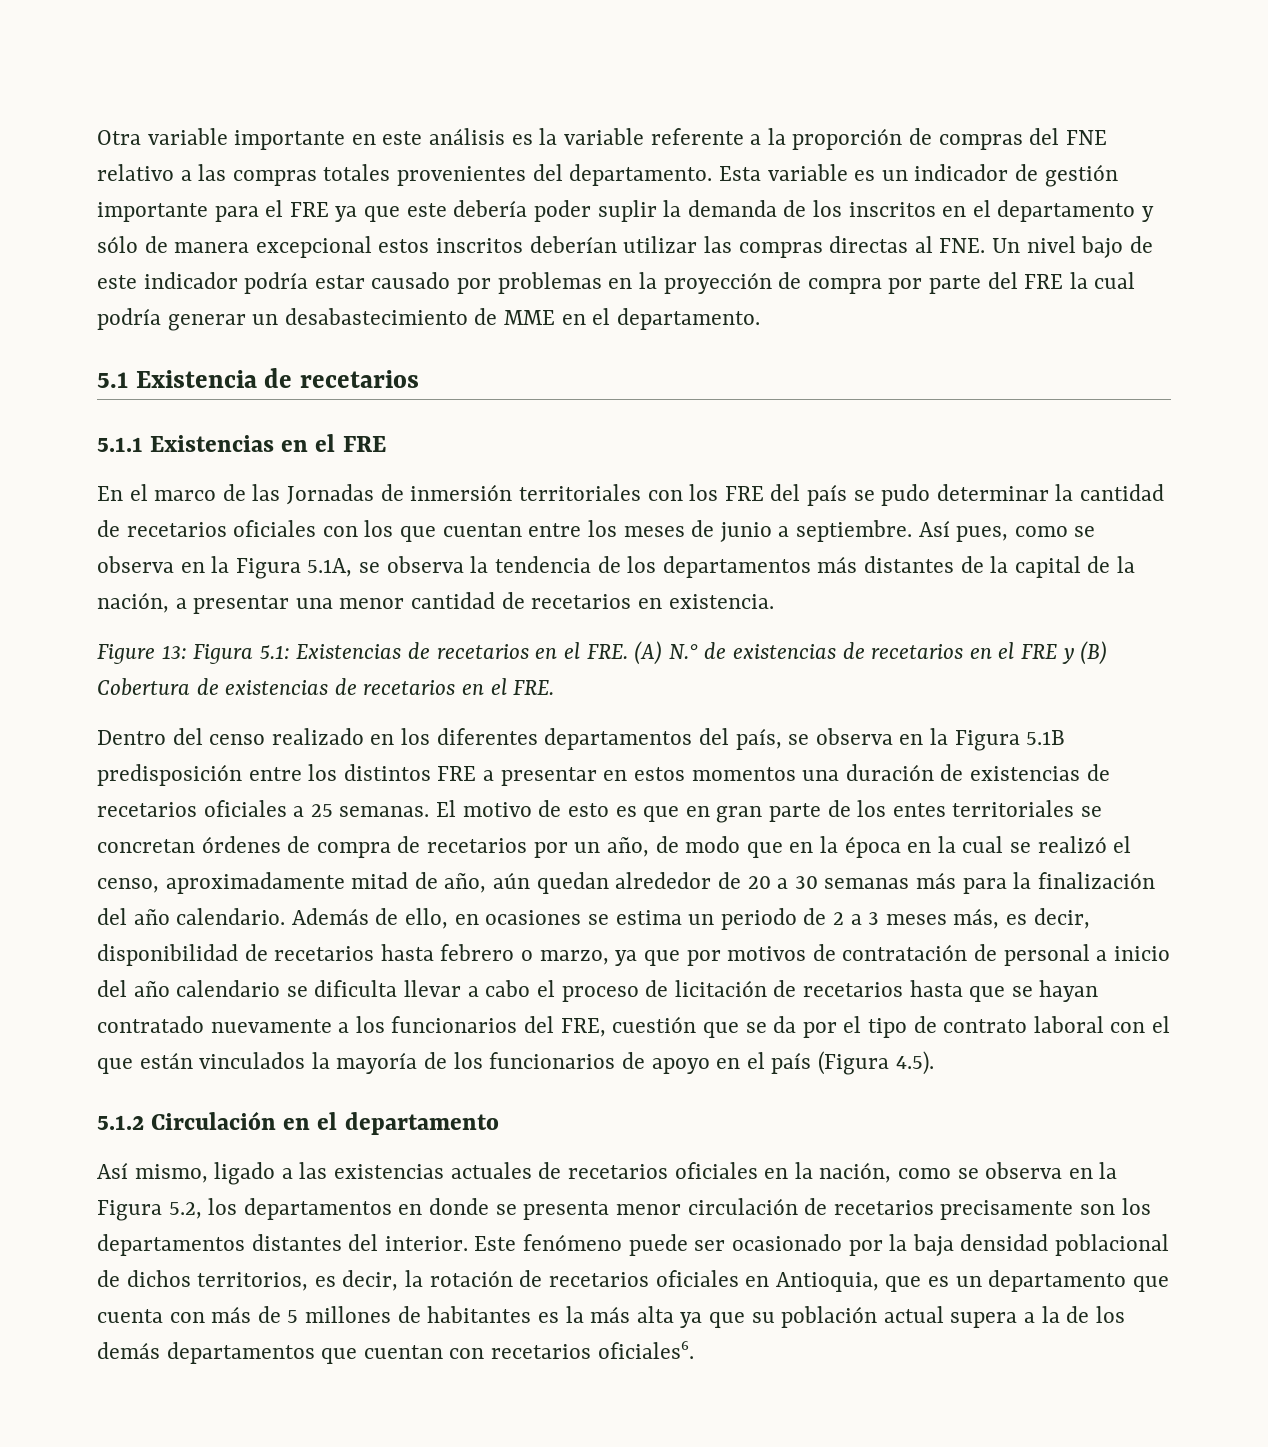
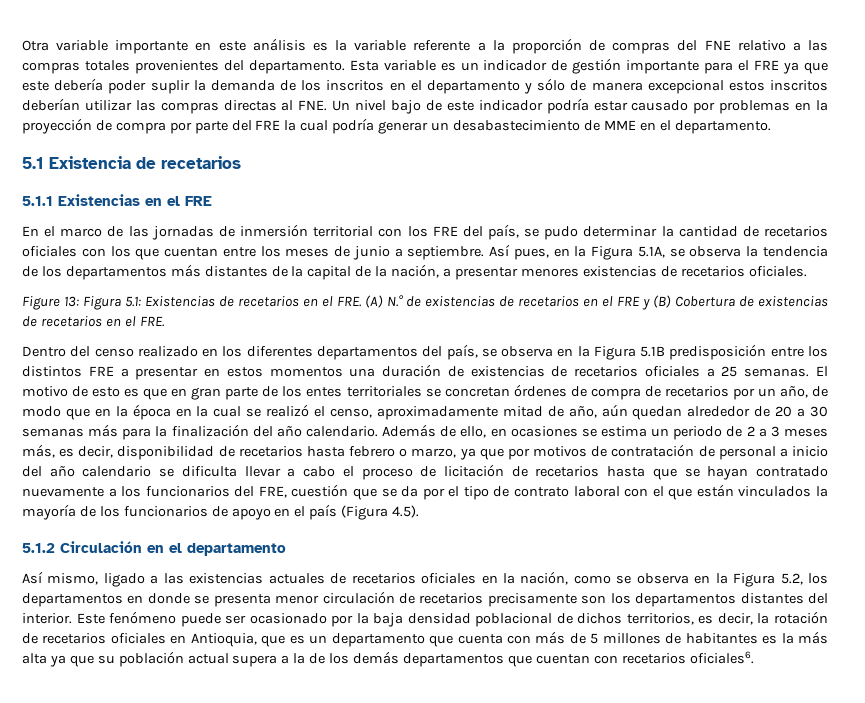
[287,484,375,505] Jornadas -> [151,226,214,240] jornadas
[518,484,641,501] territoriales -> [313,226,374,237] territorial
[806,484,847,506] país -> [487,224,519,240] país,
[1014,526,1096,537] [97,556,174,573] como se observa -> (549, 254) none
[295,592,774,609] una menor cantidad de recetarios en existencia. -> [520,266,807,277] menores existencias de recetarios oficiales.

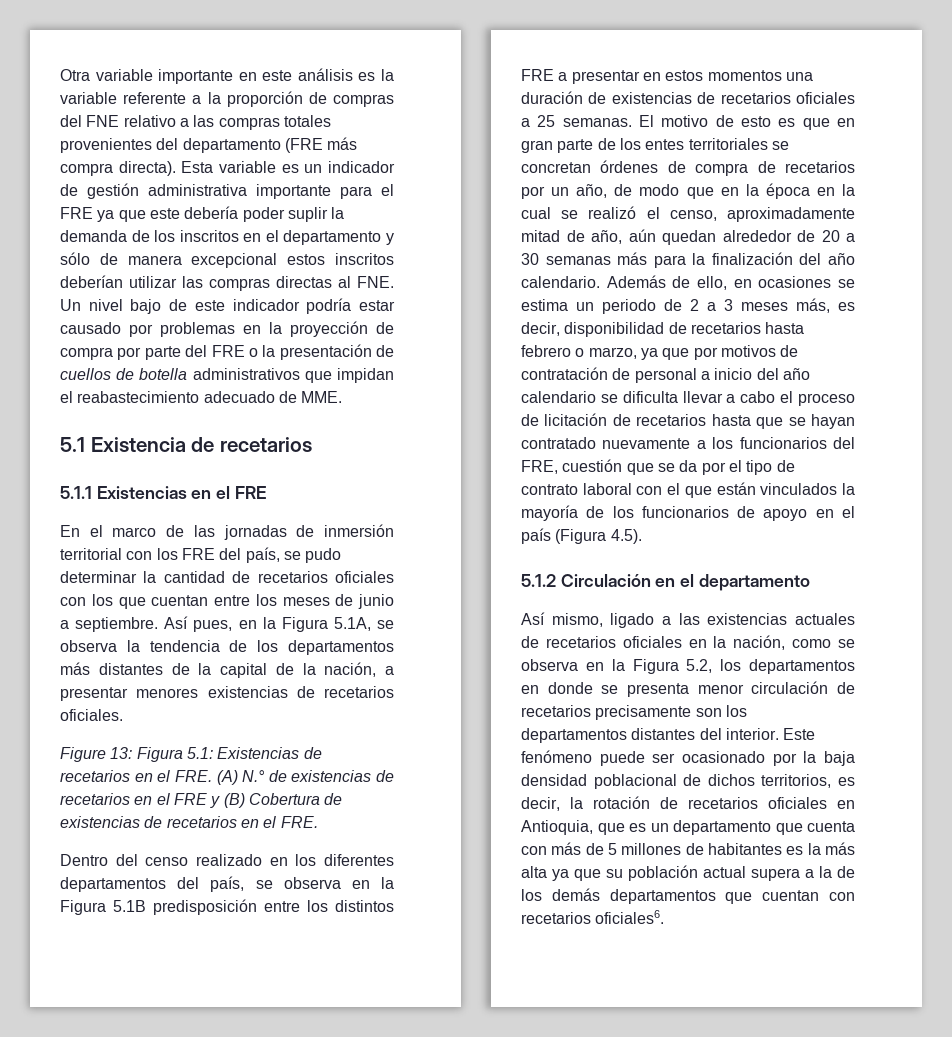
[248,60,345,74] departamento. -> [182,137,358,153] [60,161,176,176] departamento (FRE más compra directa).
(622, 66) none -> [148,184,247,196] administrativa
[284,118,771,134] la cual podría generar un desabastecimiento de MME en el departamento. -> [248,344,394,360] [60,368,394,383] [60,391,343,403] o la presentación de cuellos de botella administrativos que impidan el reabastecimiento adecuado de MME.

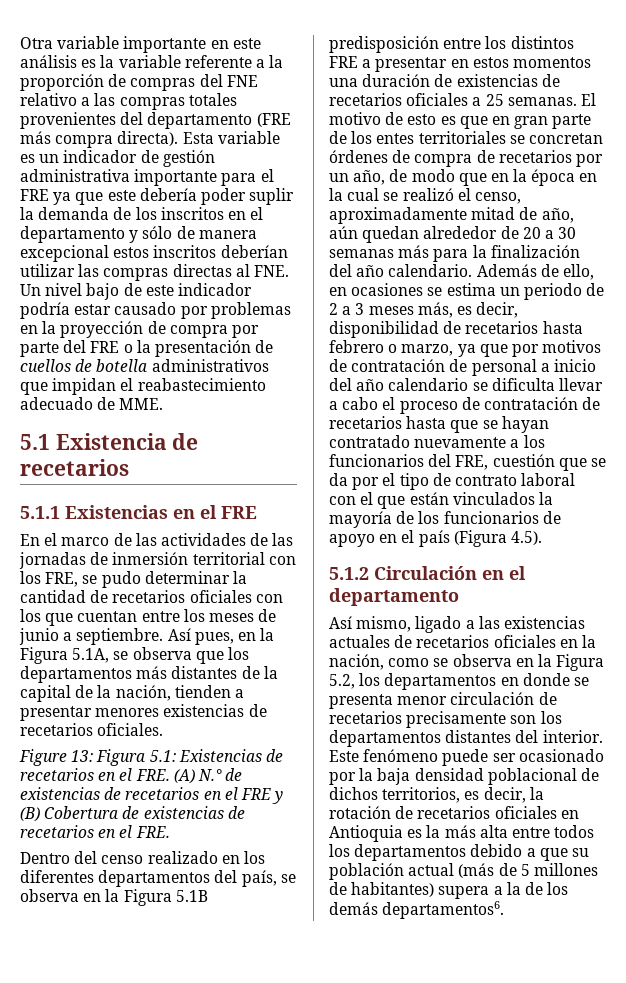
(215, 531) none -> [160,533,294,546] actividades de las
[181,547,280,563] FRE del país, -> [45,572,79,587] FRE,
[126,640,248,652] la tendencia de -> [195,651,224,664] que
(377, 669) none -> [174,685,231,698] tienden
[544,413,608,426] licitación -> [483,397,578,410] contratación
[521,820,855,835] [521,842,855,855] [521,865,746,881] Antioquia, que es un departamento que cuenta con más de 5 millones de habitantes es la más alta ya que su población actual -> [329,825,595,842] [329,844,589,861] [329,863,598,880] [329,882,435,897] Antioquia es la más alta entre todos los departamentos debido a que su población actual (más de 5 millones de habitantes)
[609,889,855,904] [521,910,665,924] departamentos que cuentan con recetarios oficiales6. -> [382,901,505,919] departamentos6.

